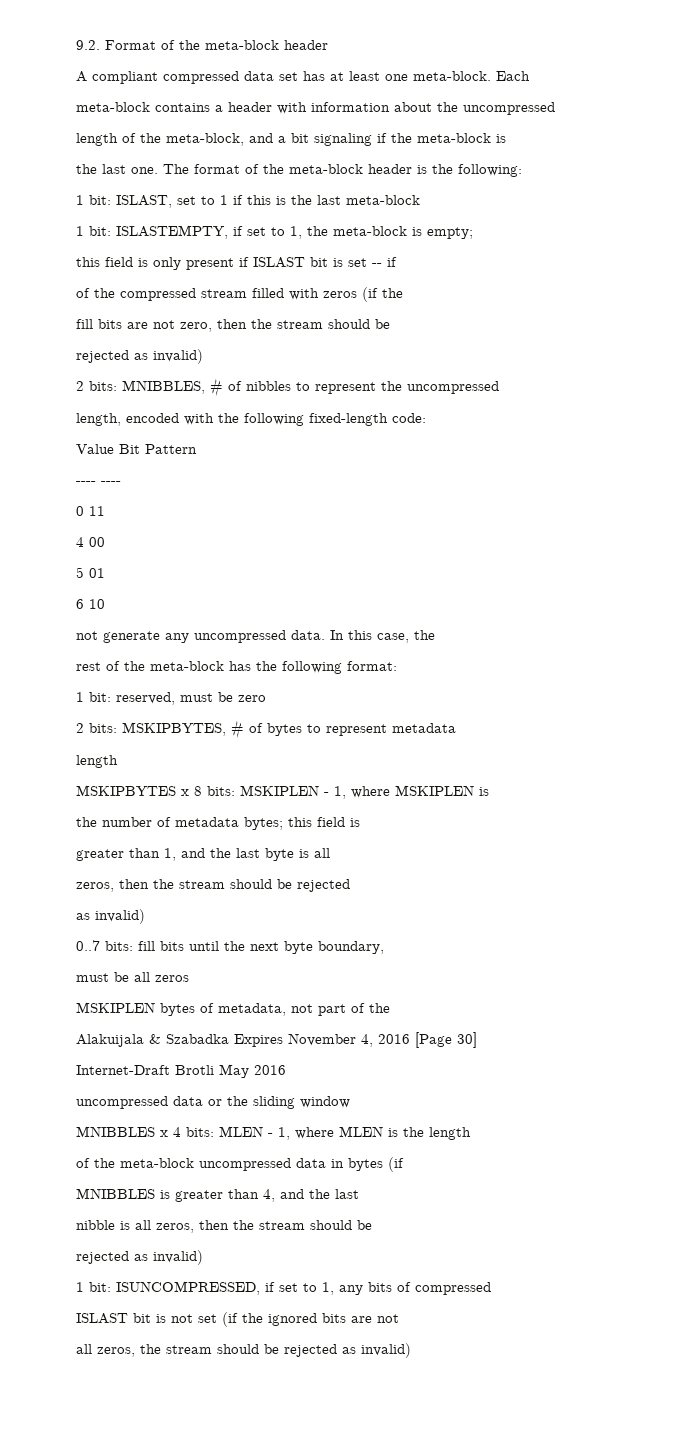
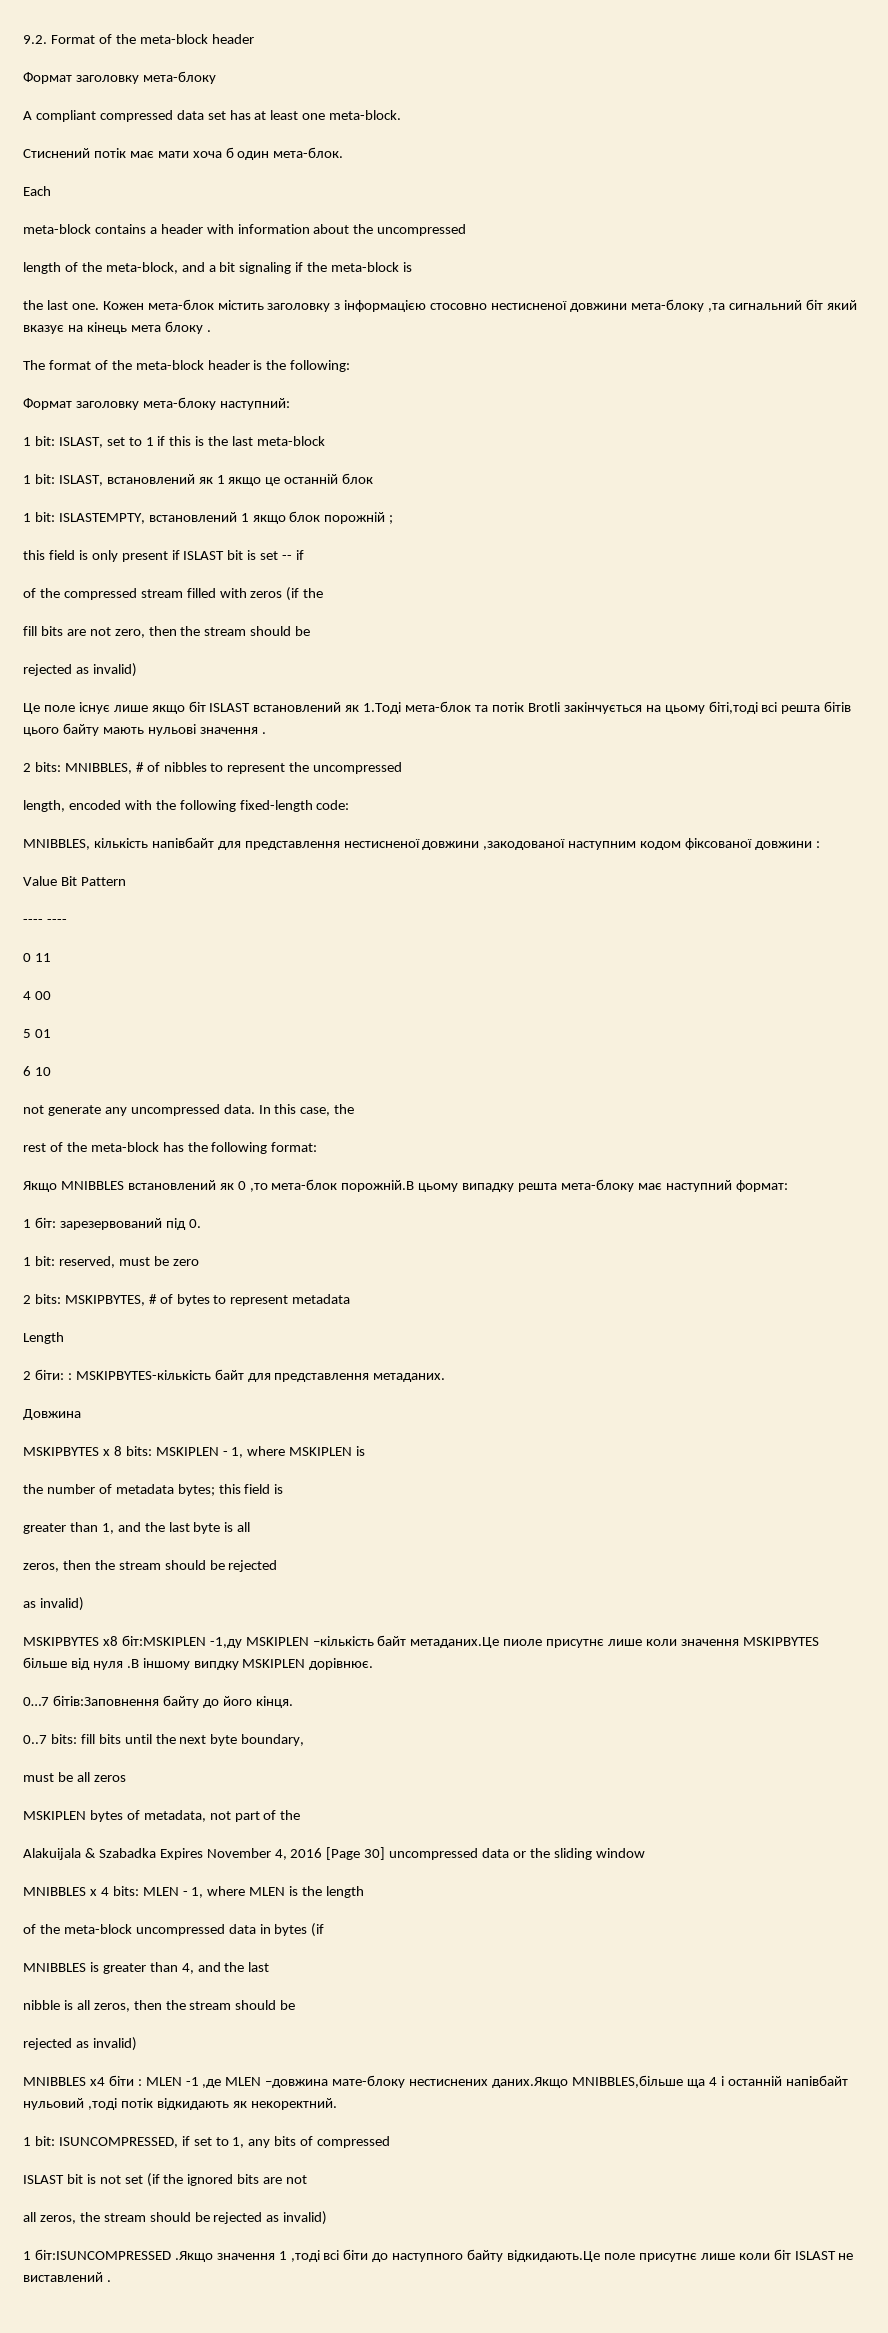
(328, 45) none -> [23,71,216,84] // Формат заголовку мета-блоку
(491, 76) none -> [23,147,344,160] // Стиснений потік має мати хоча б один мета-блок. //
(158, 170) none -> [102,299,857,312] [23,321,211,334] Кожен мета-блок містить заголовку з інформацією стосовно нестисненої довжини мета-блоку ,та сигнальний біт який вказує на кінець мета блоку . //
(522, 170) none -> [23,397,290,410] // Формат заголовку мета-блоку наступний:
[116,225,473,239] ISLASTEMPTY, if set to 1, the meta-block is empty; -> [58,473,374,486] [23,511,394,524] ISLAST, встановлений як 1 якщо це останній блок // 1 bit: ISLASTEMPTY, встановлений 1 якщо блок порожній ;
(203, 356) none -> [23,701,852,714] [23,723,266,736] // Це поле існує лише якщо біт ISLAST встановлений як 1.Тоді мета-блок та потік Brotli закінчується на цьому біті,тоді всі решта бітів цього байту мають нульові значення .
(426, 418) none -> [23,837,820,850] // MNIBBLES, кількість напівбайт для представлення нестисненої довжини ,закодованої наступним кодом фіксованої довжини :
(397, 666) none -> [23,1179,788,1192] [23,1217,201,1230] // Якщо MNIBBLES встановлений як 0 ,то мета-блок порожній.В цьому випадку решта мета-блоку має наступний формат: // 1 біт: зарезервований під 0.
[76,755,118,768] length -> [23,1332,64,1344] [23,1369,446,1382] [23,1409,81,1420] Length // 2 біти: : MSKIPBYTES-кількість байт для представлення метаданих. // Довжина
(145, 916) none -> [23,1635,819,1648] [23,1657,374,1670] [23,1695,293,1708] // MSKIPBYTES x8 біт:MSKIPLEN -1,ду MSKIPLEN –кількість байт метаданих.Це пиоле присутнє лише коли значення MSKIPBYTES більше від нуля .В іншому випдку MSKIPLEN дорівнює. // 0…7 бітів:Заповнення байту до його кінця.
[76,1064,286,1078] // Internet-Draft Brotli May 2016 // -> (386, 1853) none
(203, 1257) none -> [23,2075,848,2088] [23,2098,337,2110] // MNIBBLES x4 біти : MLEN -1 ,де MLEN –довжина мате-блоку нестиснених даних.Якщо MNIBBLES,більше ща 4 і останній напівбайт нульовий ,тоді потік відкидають як некоректний.
(411, 1350) none -> [23,2249,854,2262] [23,2272,111,2282] // 1 біт:ISUNCOMPRESSED .Якщо значення 1 ,тоді всі біти до наступного байту відкидають.Це поле присутнє лише коли біт ISLAST не виставлений .

